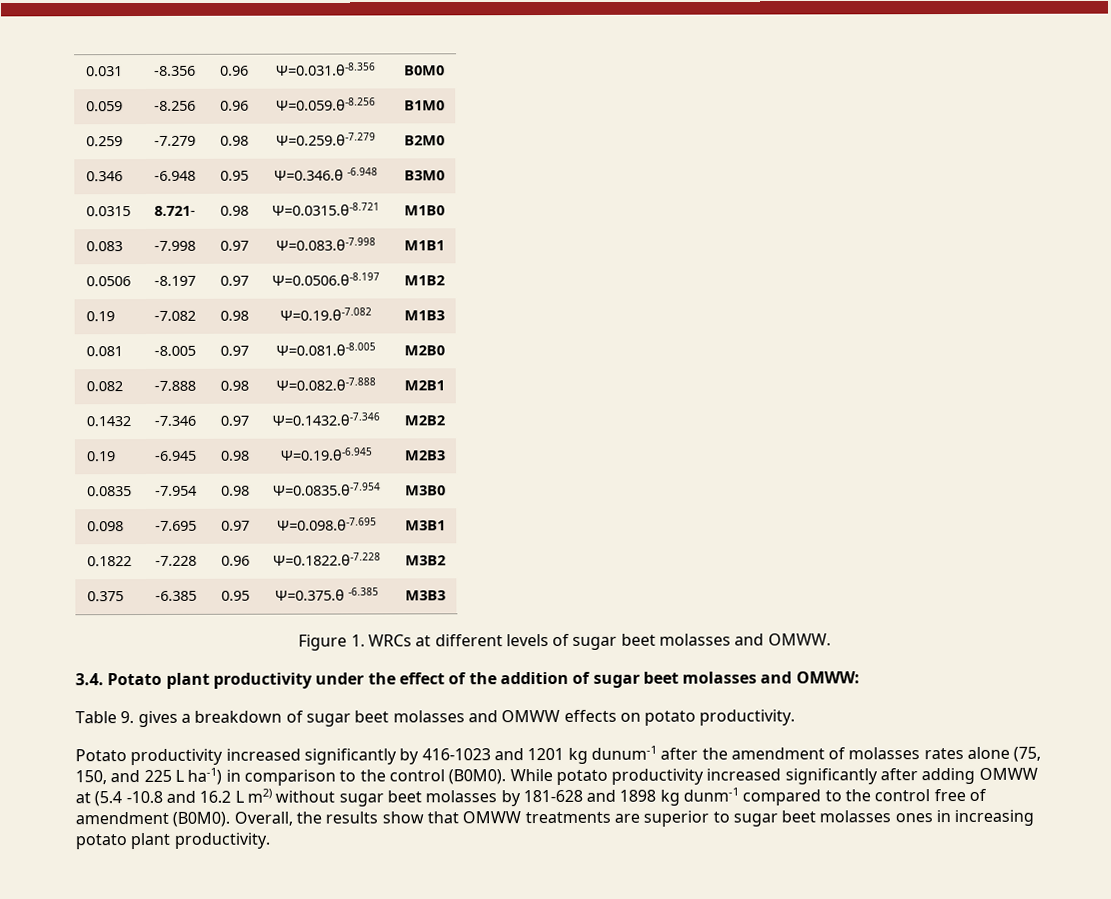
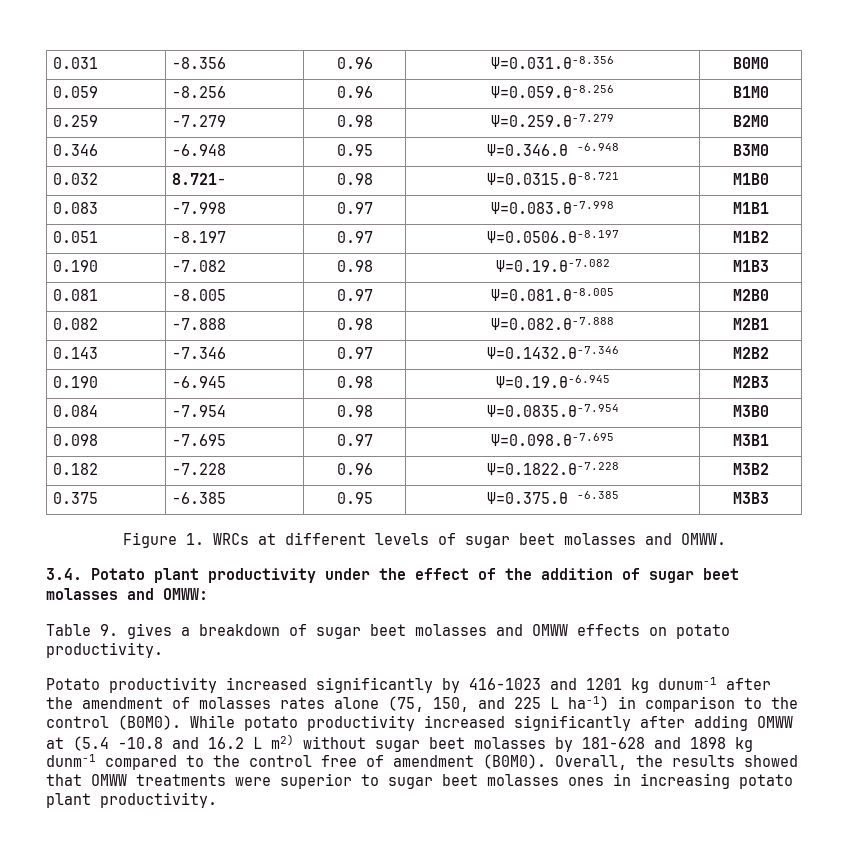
[85,206,131,217] 0.0315 -> [52,173,98,185] 0.032
[85,276,131,287] 0.0506 -> [52,231,98,243] 0.051
[85,311,115,322] 0.19 -> [52,260,98,272] 0.190
[85,416,131,427] 0.1432 -> [52,347,98,359] 0.143
[86,451,116,462] 0.19 -> [52,376,98,388] 0.190
[86,486,132,497] 0.0835 -> [52,405,98,417] 0.084
[86,556,132,567] 0.1822 -> [52,463,98,475] 0.182
[381,811,424,824] show -> [744,755,798,767] showed
[613,813,640,823] are -> [235,777,271,786] were

